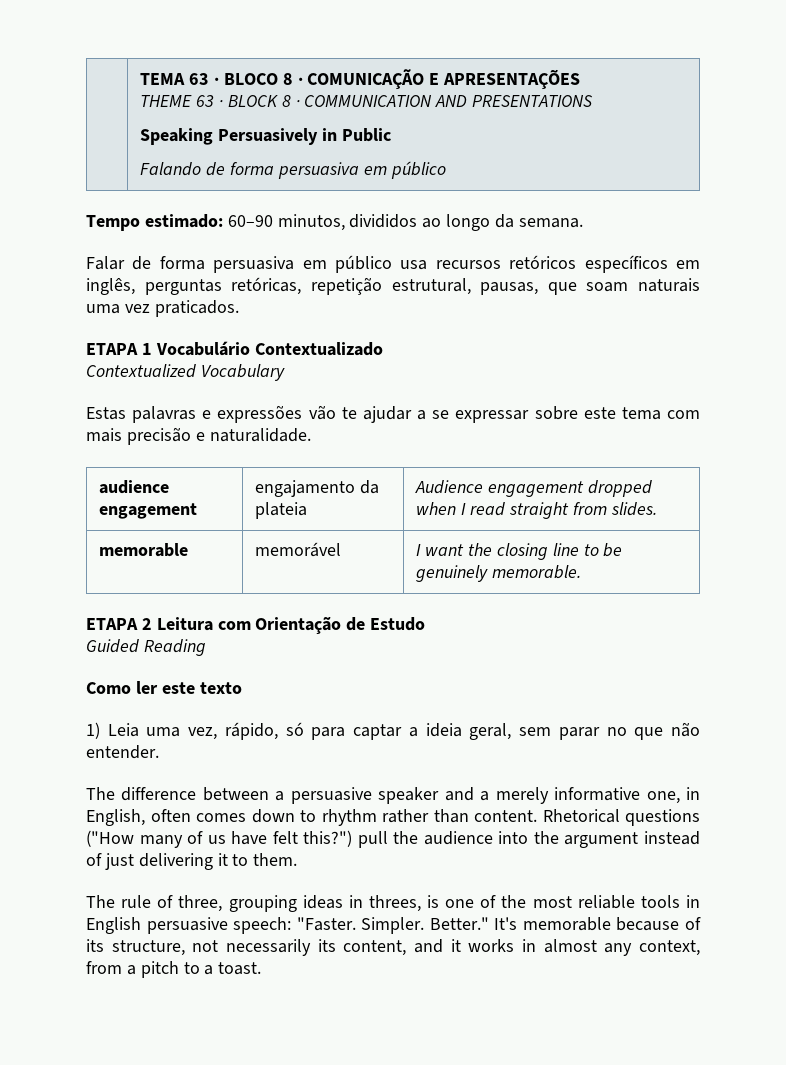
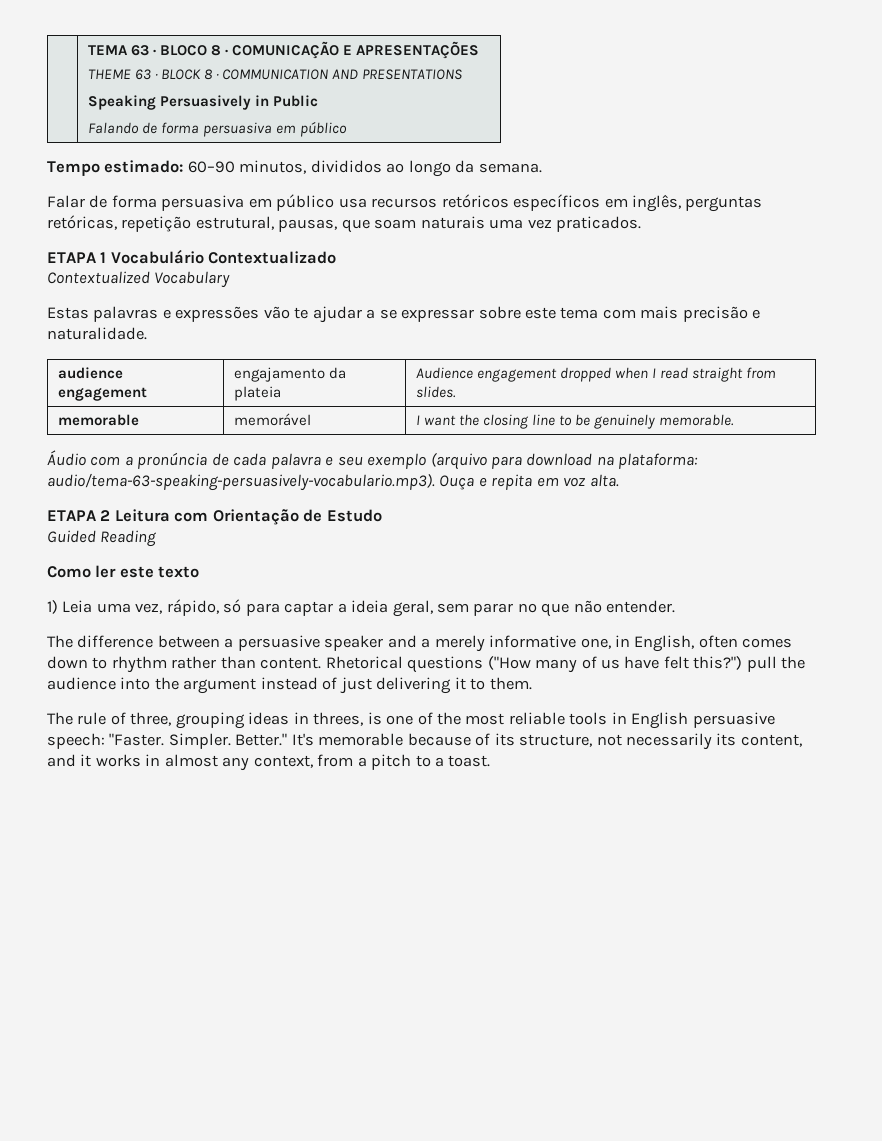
(582, 572) none -> [47,450,699,470] [47,473,619,491] // Áudio com a pronúncia de cada palavra e seu exemplo (arquivo para download na plataforma: audio/tema-63-speaking-persuasively-vocabulario.mp3). Ouça e repita em voz alta.

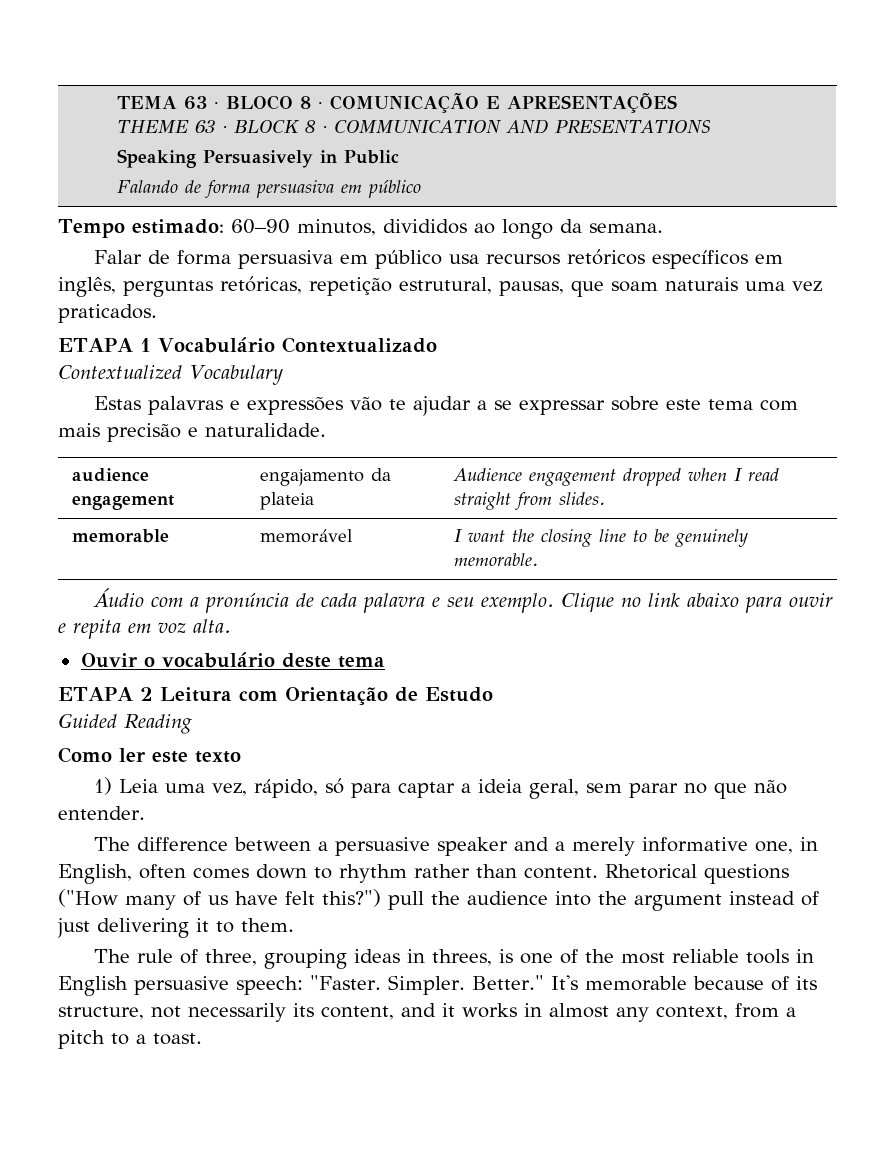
[367,452,699,470] [47,473,475,491] exemplo (arquivo para download na plataforma: audio/tema-63-speaking-persuasively-vocabulario.mp3). Ouça -> [480,593,833,613] exemplo. Clique no link abaixo para ouvir
(619, 480) none -> [80,652,385,668] // Ouvir o vocabulário deste tema

